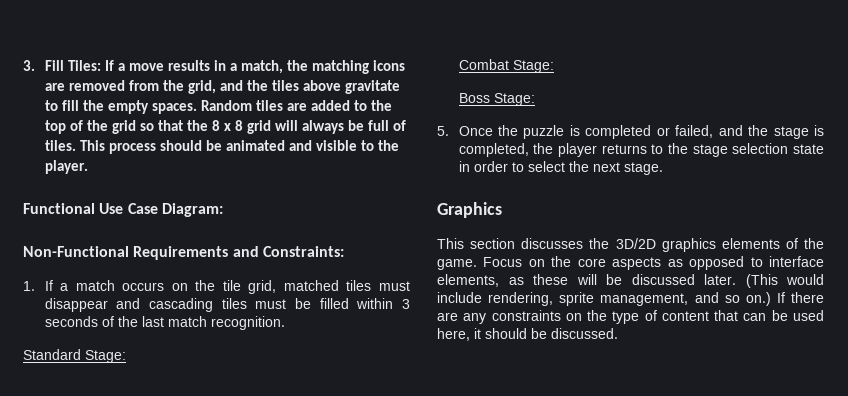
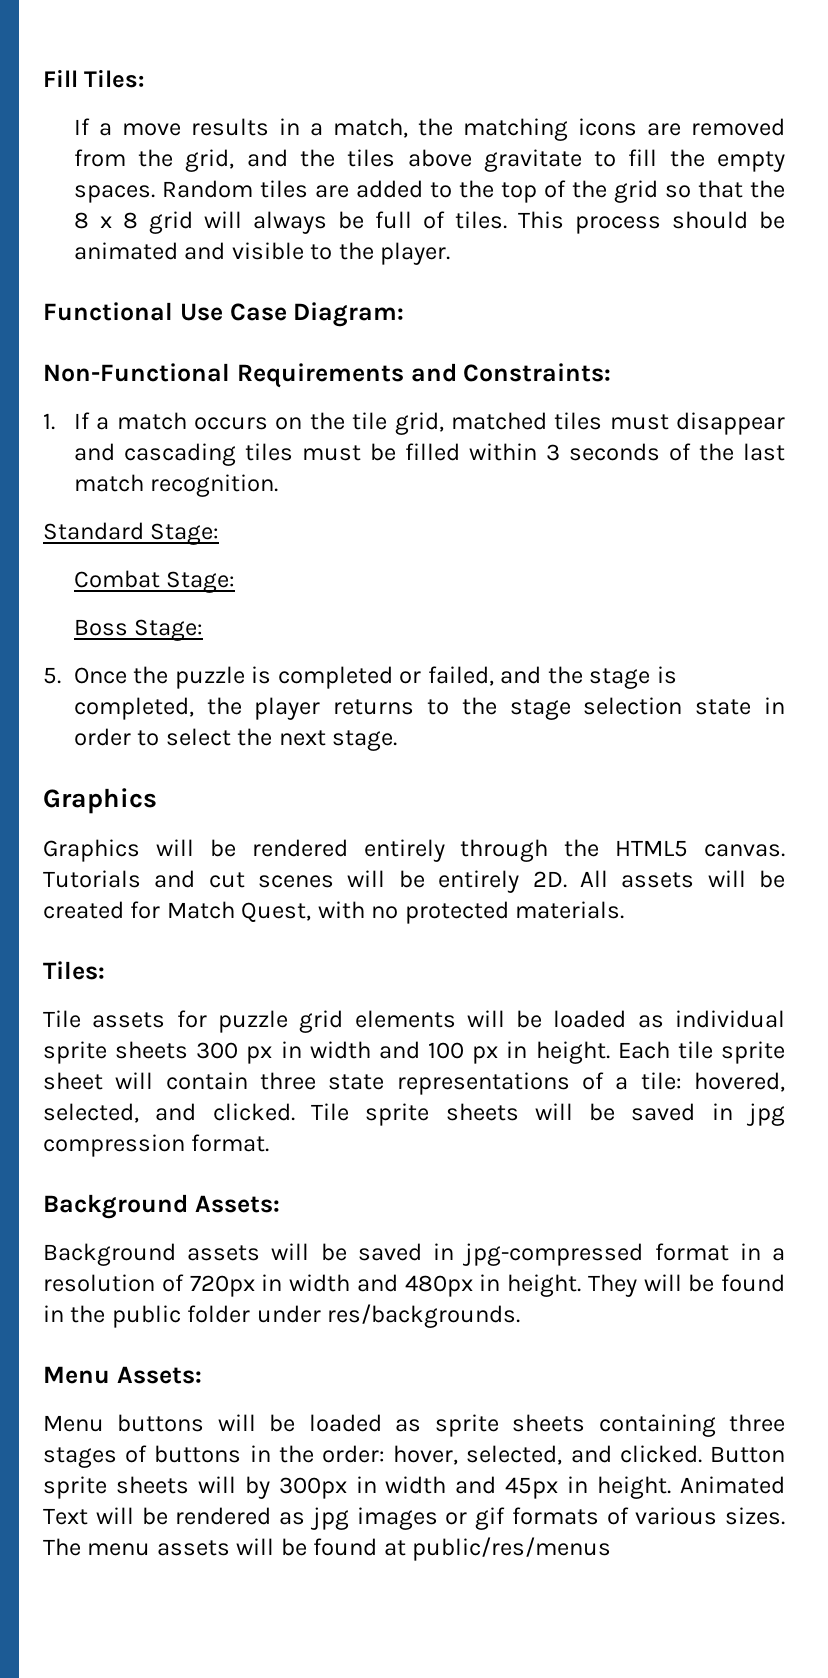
[23,60,35,71] 3. -> (43, 78) none
(101, 65) none -> (145, 78) //
[437,238,824,252] [437,256,824,270] [437,274,824,288] [437,292,824,306] [437,310,824,324] [437,328,618,341] This section discusses the 3D/2D graphics elements of the game. Focus on the core aspects as opposed to interface elements, as these will be discussed later. (This would include rendering, sprite management, and so on.) If there are any constraints on the type of content that can be used here, it should be discussed. -> [43,839,785,862] [43,870,785,893] [43,901,625,924] [43,961,105,980] [43,1010,785,1033] [43,1041,785,1064] [43,1072,786,1095] [43,1103,785,1126] [43,1134,270,1157] [43,1194,280,1219] [43,1243,785,1266] [43,1274,785,1297] [43,1304,521,1328] [43,1366,202,1384] [43,1414,785,1437] [43,1445,785,1468] [43,1476,785,1499] [43,1507,785,1530] [43,1537,612,1561] Graphics will be rendered entirely through the HTML5 canvas. Tutorials and cut scenes will be entirely 2D. All assets will be created for Match Quest, with no protected materials. // Tiles: // Tile assets for puzzle grid elements will be loaded as individual sprite sheets 300 px in width and 100 px in height. Each tile sprite sheet will contain three state representations of a tile: hovered, selected, and clicked. Tile sprite sheets will be saved in jpg compression format. // Background Assets: // Background assets will be saved in jpg-compressed format in a resolution of 720px in width and 480px in height. They will be found in the public folder under res/backgrounds. // Menu Assets: // Menu buttons will be loaded as sprite sheets containing three stages of buttons in the order: hover, selected, and clicked. Button sprite sheets will by 300px in width and 45px in height. Animated Text will be rendered as jpg images or gif formats of various sizes. The menu assets will be found at public/res/menus

